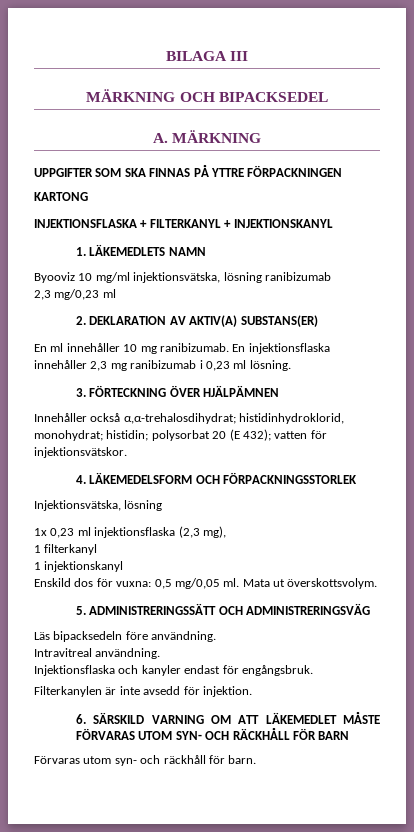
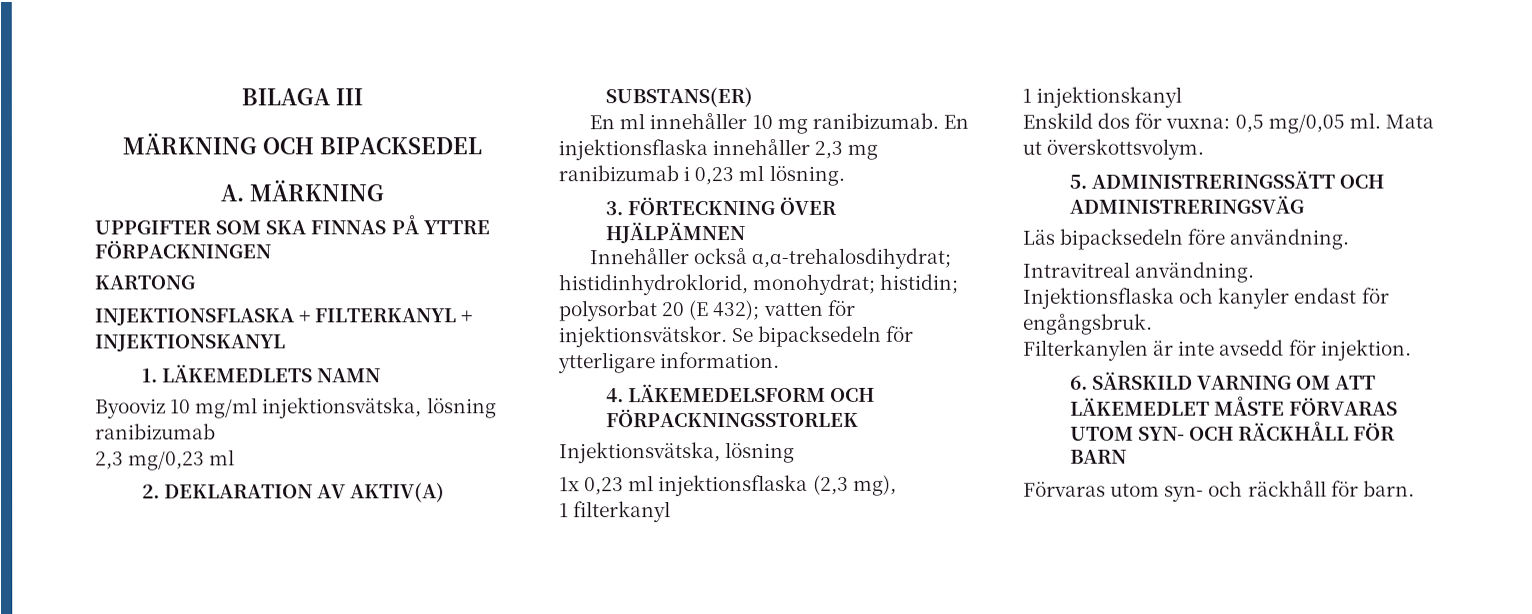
(127, 452) none -> [732,325,915,348] [558,351,781,374] Se bipacksedeln för ytterligare information.

